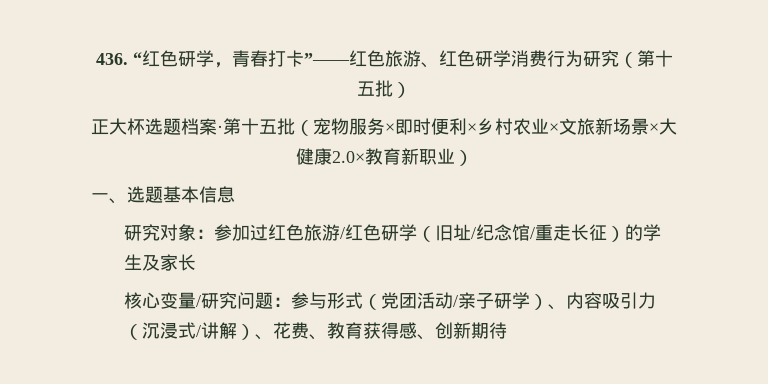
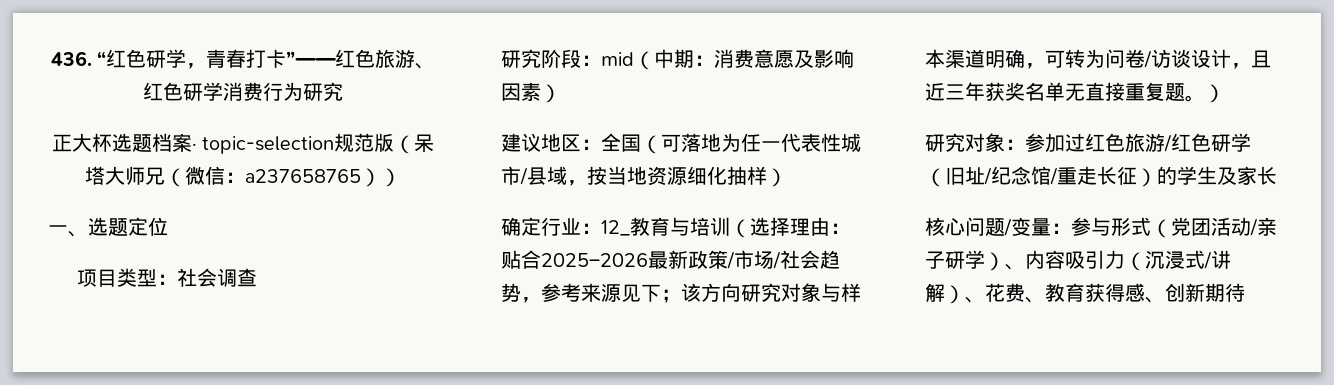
[618,50,673,68] [357,80,411,98] （第十五批） -> (343, 91) none
[223,118,677,136] [295,148,473,166] [91,186,235,204] 第十五批（宠物服务×即时便利×乡村农业×文旅新场景×大健康2.0×教育新职业） // 一、选题基本信息 -> [202,133,435,154] [85,166,401,187] [48,217,168,237] [77,268,258,287] [501,49,855,70] [501,82,562,103] [501,133,862,154] [501,166,788,187] [501,217,851,238] [501,250,841,269] [501,283,862,303] [925,49,1272,69] [925,82,1226,103] topic-selection规范版（呆塔大师兄（微信：a237658765）） // 一、选题定位 // 项目类型：社会调查 // 研究阶段：mid（中期：消费意愿及影响因素） // 建议地区：全国（可落地为任一代表性城市/县域，按当地资源细化抽样） // 确定行业：12_教育与培训（选择理由：贴合2025–2026最新政策/市场/社会趋势，参考来源见下；该方向研究对象与样本渠道明确，可转为问卷/访谈设计，且近三年获奖名单无直接重复题。）
[160,292,274,309] 变量/研究问题 -> [965,217,1052,236] 问题/变量

